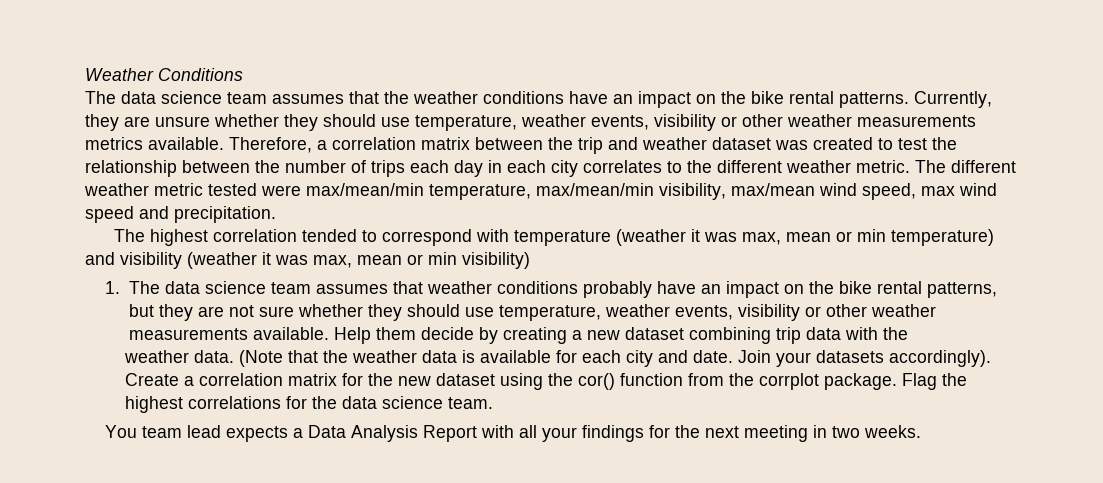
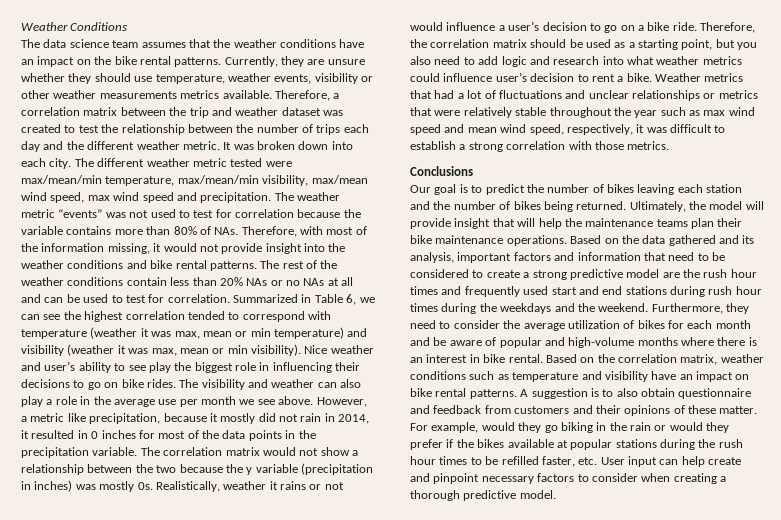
[488,160,910,177] in each city correlates to the different weather metric. -> [43,141,353,150] [21,158,72,169] and the different weather metric. It was broken down into each city.
[114,229,146,242] // The -> [274,192,340,201] [21,209,361,218] [21,226,367,237] [21,243,346,254] [21,260,338,271] [21,277,354,286] [21,294,375,305] [21,311,81,320] The weather metric “events” was not used to test for correlation because the variable contains more than 80% of NAs. Therefore, with most of the information missing, it would not provide insight into the weather conditions and bike rental patterns. The rest of the weather conditions contain less than 20% NAs or no NAs at all and can be used to test for correlation. Summarized in Table 6, we can see the
[462,252,530,269] [105,281,997,298] [128,304,936,321] [128,327,908,344] [124,350,992,367] [125,373,968,390] [125,396,494,413] [105,425,922,442] visibility) // 1. The data science team assumes that weather conditions probably have an impact on the bike rental patterns, but they are not sure whether they should use temperature, weather events, visibility or other weather measurements available. Help them decide by creating a new dataset combining trip data with the // weather data. (Note that the weather data is available for each city and date. Join your datasets accordingly). Create a correlation matrix for the new dataset using the cor() function from the corrplot package. Flag the highest correlations for the data science team. // You team lead expects a Data Analysis Report with all your findings for the next meeting in two weeks. -> [251,344,374,356] [21,361,361,373] [21,379,362,390] [21,396,367,407] [21,413,370,424] [21,430,316,441] [21,447,358,458] [21,463,373,475] [21,480,344,492] [410,21,756,33] [410,39,758,50] [410,56,742,67] [410,72,744,82] [410,90,758,101] [410,107,755,118] [410,124,726,135] [410,141,670,152] [410,166,473,176] [410,184,743,195] [410,201,764,212] [410,218,743,229] [410,235,755,246] [410,252,725,263] [410,269,757,280] [410,286,762,297] [410,303,749,314] [410,320,751,331] [410,337,757,348] [410,354,764,365] [410,371,750,382] [410,388,752,399] [410,405,758,416] [410,422,730,433] [410,439,743,450] [410,456,742,467] [410,473,726,484] [410,490,556,501] visibility). Nice weather and user’s ability to see play the biggest role in influencing their decisions to go on bike rides. The visibility and weather can also play a role in the average use per month we see above. However, a metric like precipitation, because it mostly did not rain in 2014, it resulted in 0 inches for most of the data points in the precipitation variable. The correlation matrix would not show a relationship between the two because the y variable (precipitation in inches) was mostly 0s. Realistically, weather it rains or not would influence a user’s decision to go on a bike ride. Therefore, the correlation matrix should be used as a starting point, but you also need to add logic and research into what weather metrics could influence user’s decision to rent a bike. Weather metrics that had a lot of fluctuations and unclear relationships or metrics that were relatively stable throughout the year such as max wind speed and mean wind speed, respectively, it was difficult to establish a strong correlation with those metrics. // Conclusions // Our goal is to predict the number of bikes leaving each station and the number of bikes being returned. Ultimately, the model will provide insight that will help the maintenance teams plan their bike maintenance operations. Based on the data gathered and its analysis, important factors and information that need to be considered to create a strong predictive model are the rush hour times and frequently used start and end stations during rush hour times during the weekdays and the weekend. Furthermore, they need to consider the average utilization of bikes for each month and be aware of popular and high-volume months where there is an interest in bike rental. Based on the correlation matrix, weather conditions such as temperature and visibility have an impact on bike rental patterns. A suggestion is to also obtain questionnaire and feedback from customers and their opinions of these matter. For example, would they go biking in the rain or would they prefer if the bikes available at popular stations during the rush hour times to be refilled faster, etc. User input can help create and pinpoint necessary factors to consider when creating a thorough predictive model.

